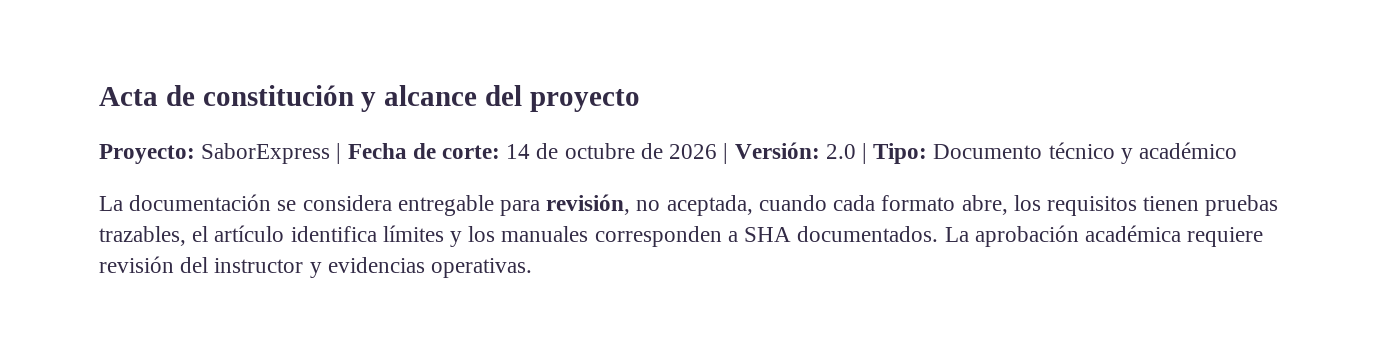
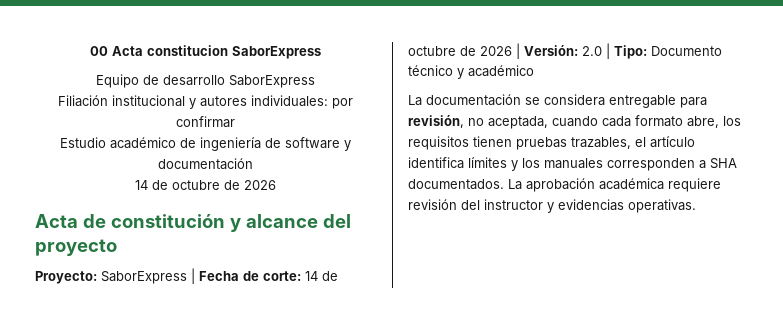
(99, 96) none -> [89,45,321,59] [95,74,315,88] [57,95,353,109] [175,116,235,128] [59,137,351,151] [157,158,253,170] [134,180,276,190] 00 Acta constitucion SaborExpress // Equipo de desarrollo SaborExpress // Filiación institucional y autores individuales: por confirmar // Estudio académico de ingeniería de software y documentación // 14 de octubre de 2026 //

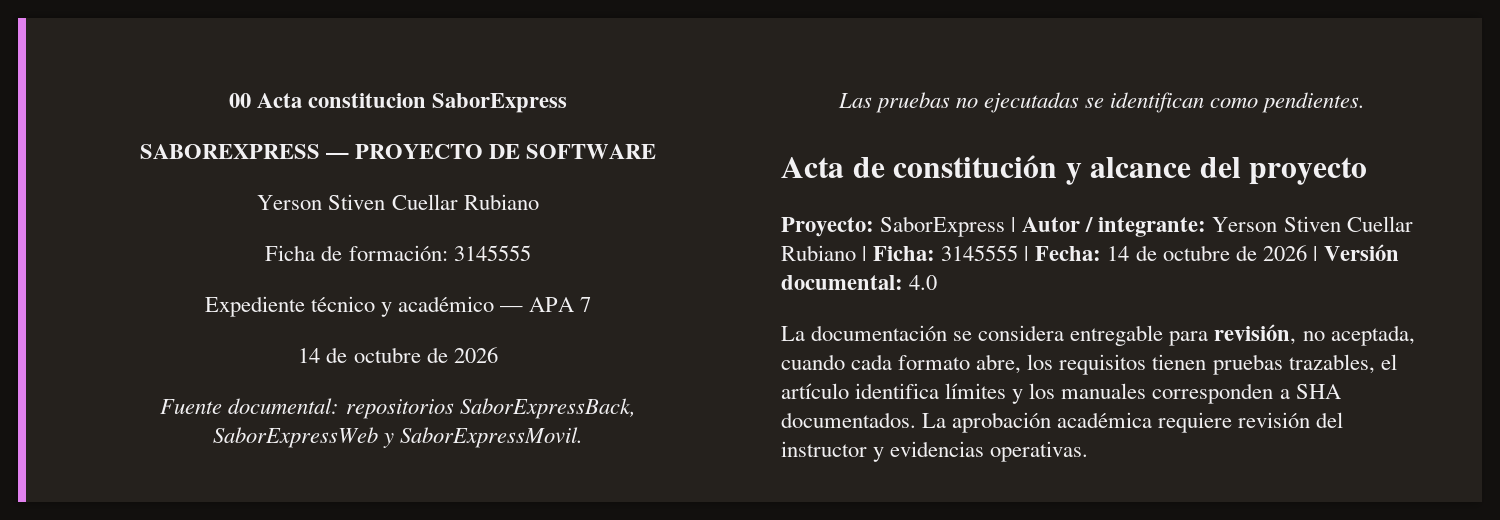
[95,74,315,88] [57,95,353,109] [175,116,235,128] [59,137,351,151] [157,158,253,170] [134,180,276,190] Equipo de desarrollo SaborExpress // Filiación institucional y autores individuales: por confirmar // Estudio académico de ingeniería de software y documentación // 14 de octubre de 2026 -> [139,144,657,159] [257,194,539,210] [265,245,531,261] [204,296,592,317] [298,347,498,363] [160,398,636,419] [212,427,584,448] [837,92,1366,113] SABOREXPRESS — PROYECTO DE SOFTWARE // Yerson Stiven Cuellar Rubiano // Ficha de formación: 3145555 // Expediente técnico y académico — APA 7 // 14 de octubre de 2026 // Fuente documental: repositorios SaborExpressBack, SaborExpressWeb y SaborExpressMovil. // Las pruebas no ejecutadas se identifican como pendientes.
[199,271,301,281] Fecha de corte: -> [1022,216,1413,237] [781,245,1102,261] Autor / integrante: Yerson Stiven Cuellar Rubiano | Ficha: 3145555 | Fecha:
[524,43,722,59] [408,65,534,79] Versión: 2.0 | Tipo: Documento técnico y académico -> [1323,244,1399,261] [781,275,938,290] Versión documental: 4.0

